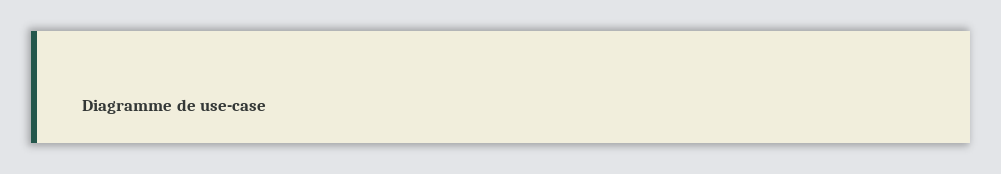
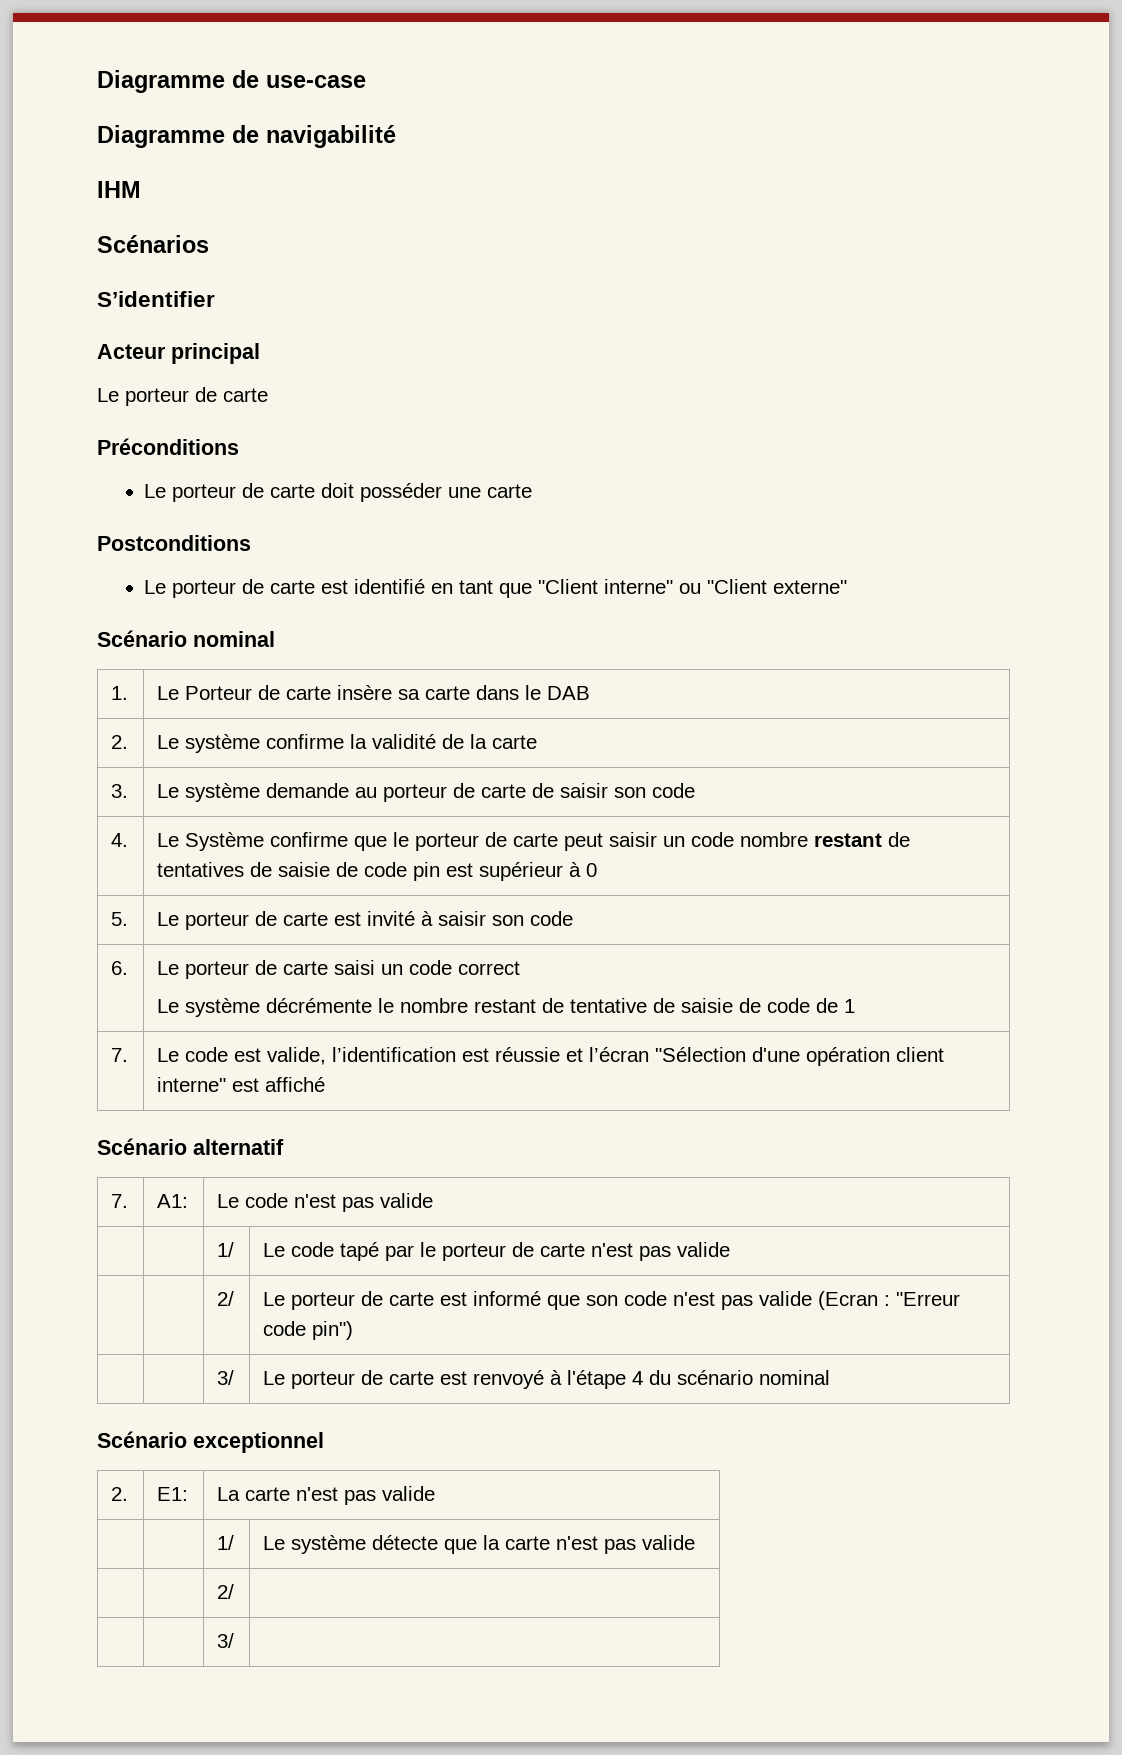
(267, 106) none -> [97,125,396,148] [97,181,141,198] [97,235,209,253] [97,291,215,307] [97,343,260,364] [97,387,268,406] [97,438,239,455] [144,483,533,502] [97,535,251,551] [144,579,848,598] [97,630,275,647] [111,686,129,700] [157,685,591,700] [111,735,129,749] [157,734,538,753] [111,784,129,798] [157,783,696,802] [111,833,129,847] [157,832,911,851] [157,862,598,881] [111,912,129,926] [157,911,574,930] [111,961,129,975] [157,960,521,979] [157,998,856,1017] [111,1048,129,1062] [157,1047,945,1066] [157,1077,326,1092] [97,1138,284,1155] [111,1194,129,1208] [157,1194,189,1208] [217,1193,434,1212] [217,1242,235,1257] [263,1242,731,1261] [217,1291,235,1306] [263,1291,961,1310] [263,1321,354,1340] [217,1370,235,1385] [263,1370,831,1389] [97,1431,324,1453] [111,1487,129,1501] [157,1487,189,1501] [217,1486,436,1505] [217,1535,235,1550] [263,1535,696,1554] [217,1584,235,1599] [217,1633,235,1648] // Diagramme de navigabilité // IHM // Scénarios // S’identifier // Acteur principal // Le porteur de carte // Préconditions // Le porteur de carte doit posséder une carte // Postconditions // Le porteur de carte est identifié en tant que "Client interne" ou "Client externe" // Scénario nominal // 1. | Le Porteur de carte insère sa carte dans le DAB // 2. | Le système confirme la validité de la carte // 3. | Le système demande au porteur de carte de saisir son code // 4. | Le Système confirme que le porteur de carte peut saisir un code nombre restant de tentatives de saisie de code pin est supérieur à 0 // 5. | Le porteur de carte est invité à saisir son code // 6. | Le porteur de carte saisi un code correct // Le système décrémente le nombre restant de tentative de saisie de code de 1 // 7. | Le code est valide, l’identification est réussie et l’écran "Sélection d'une opération client interne" est affiché // Scénario alternatif // 7. | A1: | Le code n'est pas valide // | | 1/ | Le code tapé par le porteur de carte n'est pas valide // | | 2/ | Le porteur de carte est informé que son code n'est pas valide (Ecran : "Erreur code pin") // | | 3/ | Le porteur de carte est renvoyé à l'étape 4 du scénario nominal // Scénario exceptionnel // 2. | E1: | La carte n'est pas valide // | | 1/ | Le système détecte que la carte n'est pas valide // | | 2/ | // | | 3/ |

